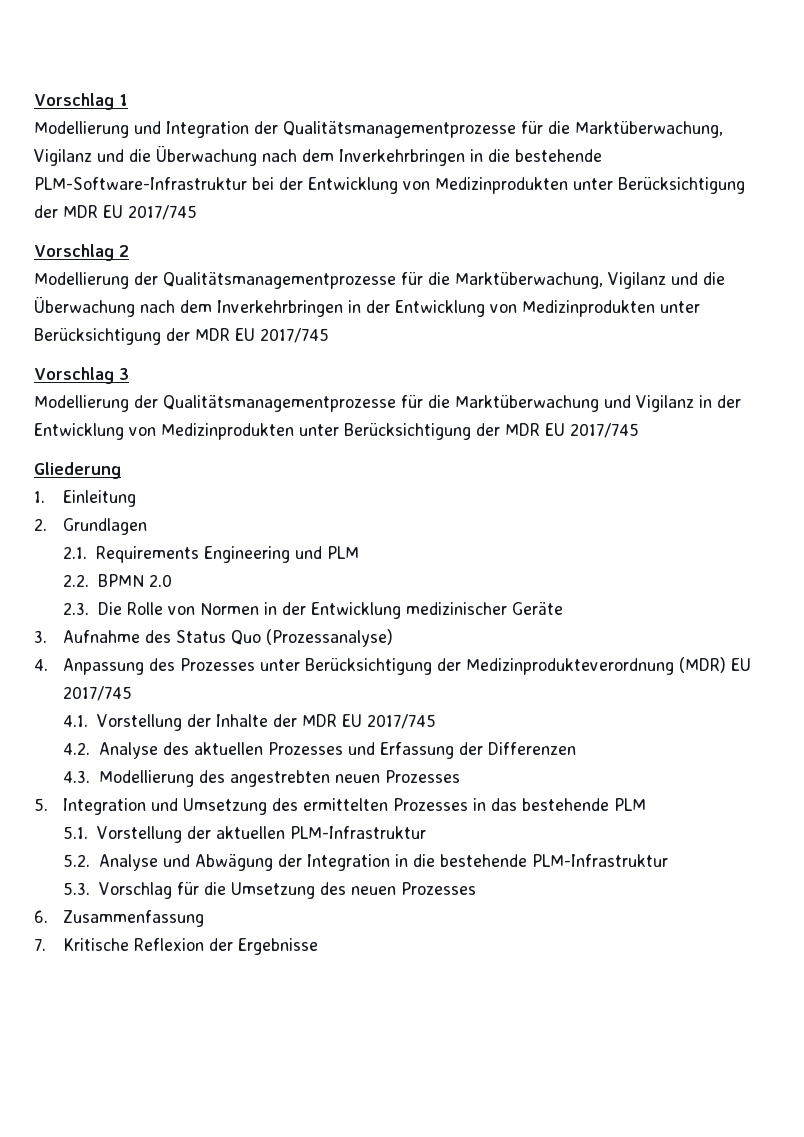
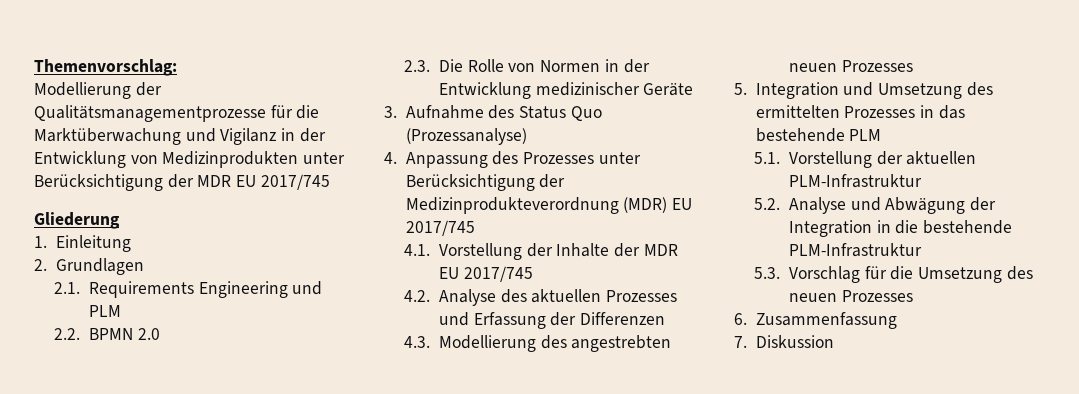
[34,93,128,110] [34,121,723,138] [34,145,602,166] [34,177,745,194] [34,205,197,220] [34,244,129,261] [34,272,725,289] [34,296,700,317] [34,328,329,345] [34,367,129,384] Vorschlag 1 // Modellierung und Integration der Qualitätsmanagementprozesse für die Marktüberwachung, Vigilanz und die Überwachung nach dem Inverkehrbringen in die bestehende PLM-Software-Infrastruktur bei der Entwicklung von Medizinprodukten unter Berücksichtigung der MDR EU 2017/745 // Vorschlag 2 // Modellierung der Qualitätsmanagementprozesse für die Marktüberwachung, Vigilanz und die Überwachung nach dem Inverkehrbringen in der Entwicklung von Medizinprodukten unter Berücksichtigung der MDR EU 2017/745 // Vorschlag 3 -> [34,59,177,76] Themenvorschlag:
[63,938,319,955] Kritische Reflexion der Ergebnisse -> [755,335,834,348] Diskussion

